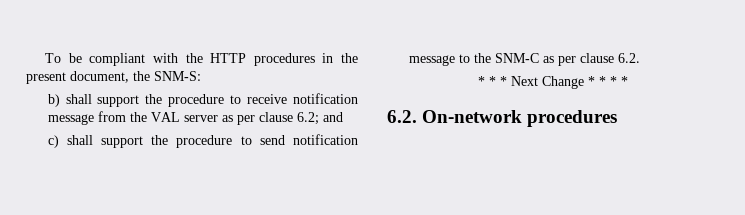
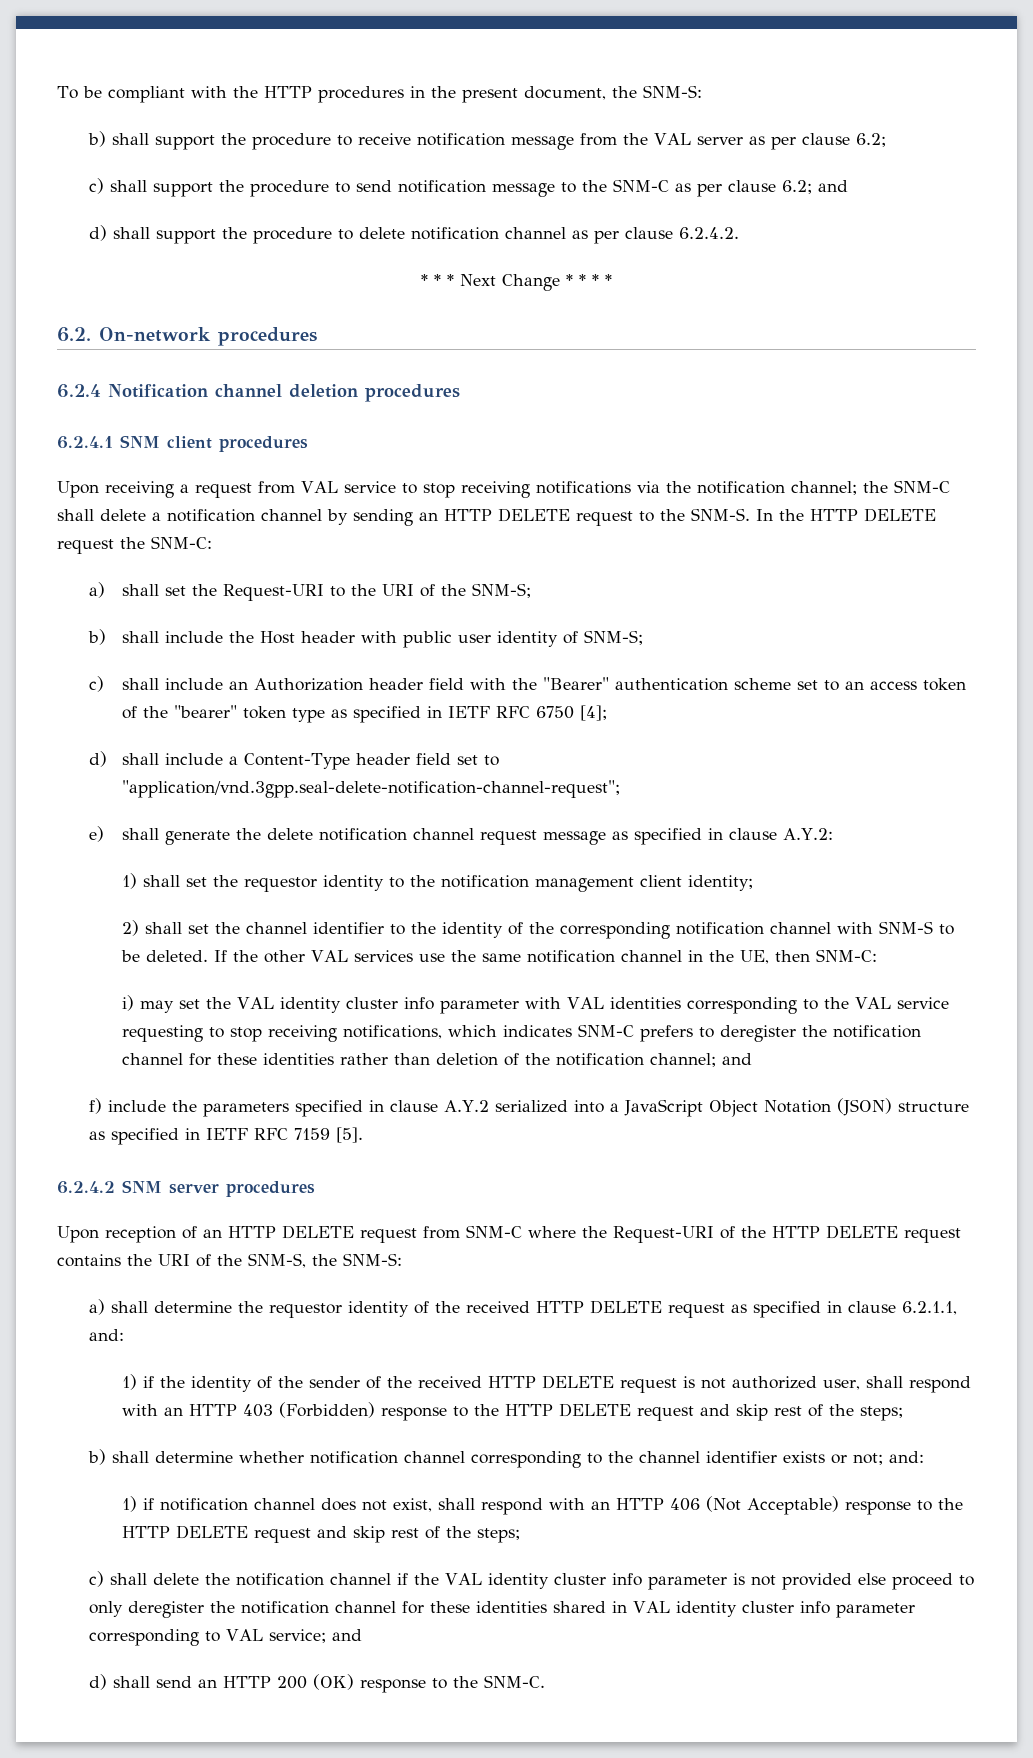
[322,112,343,122] and -> (887, 140) none
[617,53,640,63] 6.2. -> [782,180,849,194] [89,225,740,244] 6.2; and // d) shall support the procedure to delete notification channel as per clause 6.2.4.2.
(618, 118) none -> [57,384,460,402] [57,435,308,452] [57,480,950,498] [57,508,936,526] [57,536,212,554] [89,582,531,601] [88,629,643,648] [89,676,966,692] [121,705,607,723] [89,751,499,770] [121,780,620,798] [89,826,833,845] [121,873,753,892] [121,920,954,939] [120,949,877,964] [121,995,950,1014] [121,1024,921,1042] [121,1053,752,1067] [89,1098,970,1117] [89,1127,364,1145] [57,1180,315,1197] [57,1225,961,1243] [57,1253,402,1268] [89,1299,958,1318] [89,1329,125,1341] [121,1374,971,1393] [121,1402,903,1421] [88,1449,925,1468] [121,1496,963,1515] [121,1525,520,1543] [89,1571,975,1590] [89,1601,916,1618] [89,1629,363,1646] [89,1674,546,1693] // 6.2.4 Notification channel deletion procedures // 6.2.4.1 SNM client procedures // Upon receiving a request from VAL service to stop receiving notifications via the notification channel; the SNM-C shall delete a notification channel by sending an HTTP DELETE request to the SNM-S. In the HTTP DELETE request the SNM-C: // a) shall set the Request-URI to the URI of the SNM-S; // b) shall include the Host header with public user identity of SNM-S; // c) shall include an Authorization header field with the "Bearer" authentication scheme set to an access token of the "bearer" token type as specified in IETF RFC 6750 [4]; // d) shall include a Content-Type header field set to "application/vnd.3gpp.seal-delete-notification-channel-request"; // e) shall generate the delete notification channel request message as specified in clause A.Y.2: // 1) shall set the requestor identity to the notification management client identity; // 2) shall set the channel identifier to the identity of the corresponding notification channel with SNM-S to be deleted. If the other VAL services use the same notification channel in the UE, then SNM-C: // i) may set the VAL identity cluster info parameter with VAL identities corresponding to the VAL service requesting to stop receiving notifications, which indicates SNM-C prefers to deregister the notification channel for these identities rather than deletion of the notification channel; and // f) include the parameters specified in clause A.Y.2 serialized into a JavaScript Object Notation (JSON) structure as specified in IETF RFC 7159 [5]. // 6.2.4.2 SNM server procedures // Upon reception of an HTTP DELETE request from SNM-C where the Request-URI of the HTTP DELETE request contains the URI of the SNM-S, the SNM-S: // a) shall determine the requestor identity of the received HTTP DELETE request as specified in clause 6.2.1.1, and: // 1) if the identity of the sender of the received HTTP DELETE request is not authorized user, shall respond with an HTTP 403 (Forbidden) response to the HTTP DELETE request and skip rest of the steps; // b) shall determine whether notification channel corresponding to the channel identifier exists or not; and: // 1) if notification channel does not exist, shall respond with an HTTP 406 (Not Acceptable) response to the HTTP DELETE request and skip rest of the steps; // c) shall delete the notification channel if the VAL identity cluster info parameter is not provided else proceed to only deregister the notification channel for these identities shared in VAL identity cluster info parameter corresponding to VAL service; and // d) shall send an HTTP 200 (OK) response to the SNM-C.

